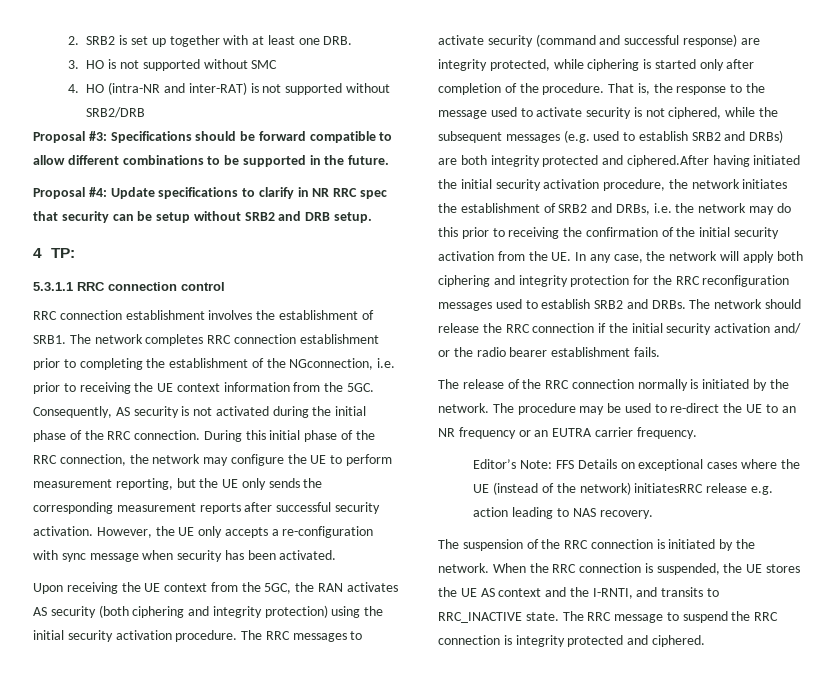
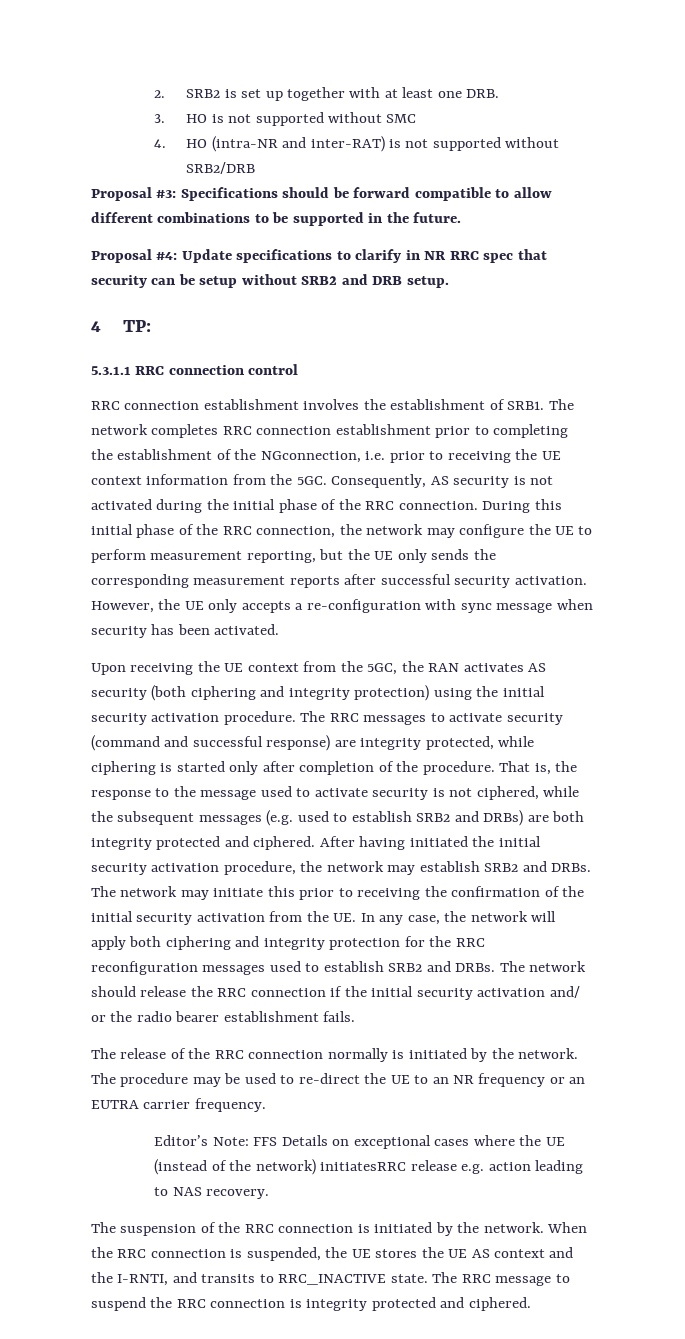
[626,155,709,167] ciphered.After -> [253,836,355,850] ciphered. After
[742,179,788,189] [438,203,791,215] initiates the establishment of SRB2 and DRBs, i.e. the network may do -> [387,861,592,875] [91,886,264,900] may establish SRB2 and DRBs. The network may initiate

